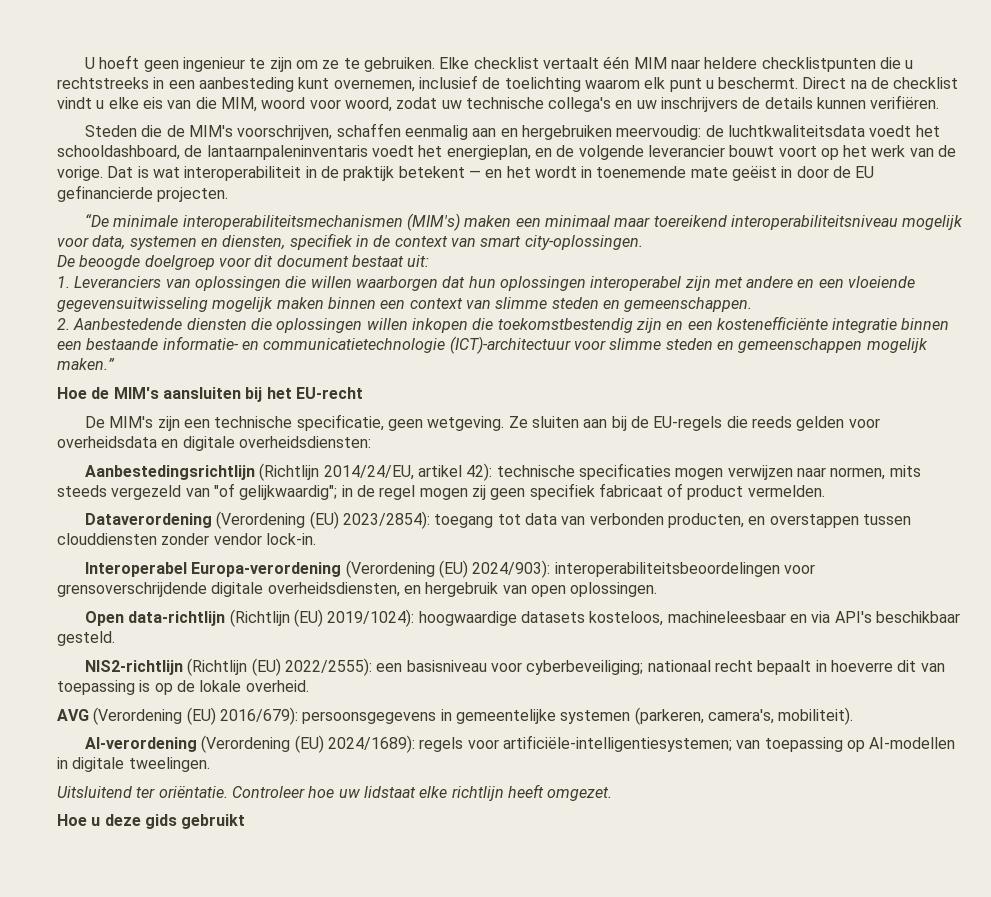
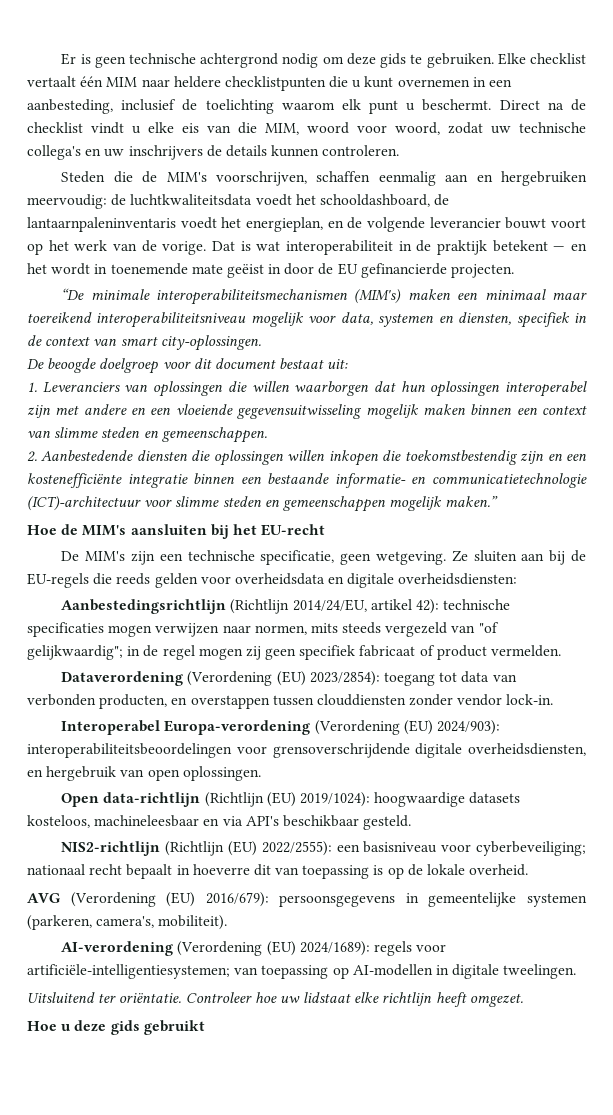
[85,55,340,72] U hoeft geen ingenieur te zijn om ze -> [61,53,407,68] Er is geen technische achtergrond nodig om deze gids
[57,77,415,92] rechtstreeks in een aanbesteding kunt overnemen, -> [364,76,513,88] [27,99,113,114] kunt overnemen in een aanbesteding,
[870,95,940,109] verifiëren. -> [322,145,400,156] controleren.

